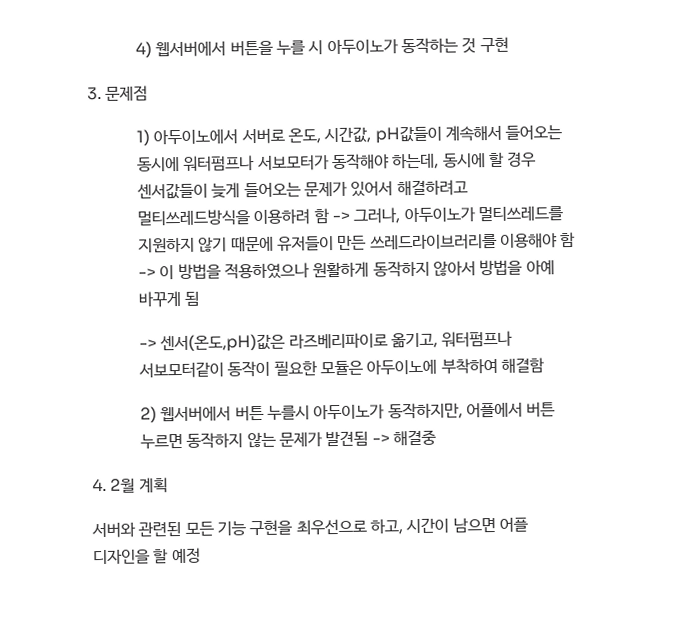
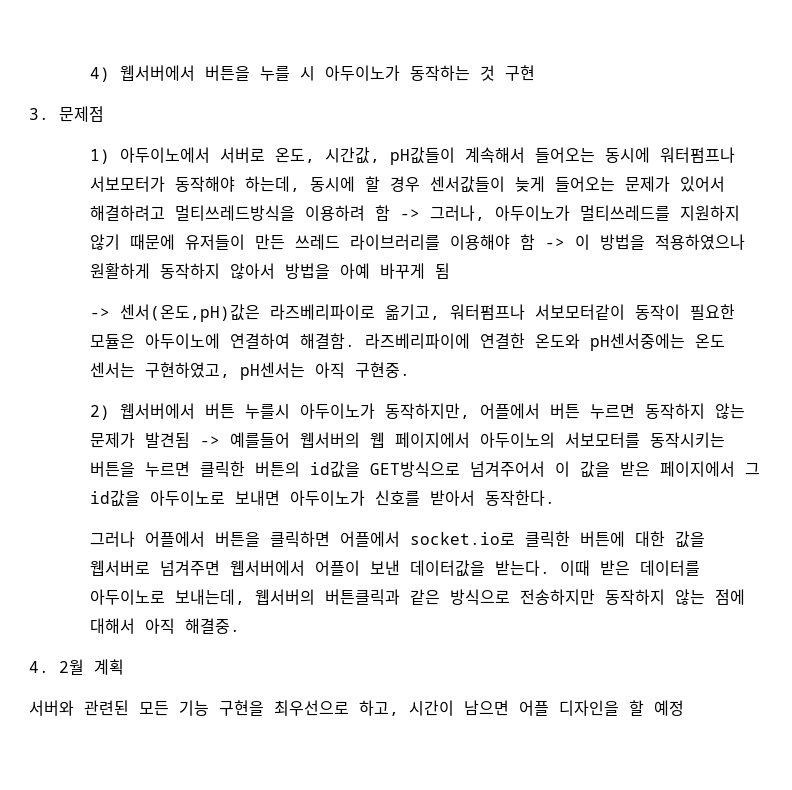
[369,233,498,251] 쓰레드라이브러리를 -> [294,234,440,250] 쓰레드 라이브러리를
[440,357,545,374] 부착하여 해결함 -> [229,333,725,351] [89,362,410,380] 연결하여 해결함. 라즈베리파이에 연결한 온도와 pH센서중에는 온도 센서는 구현하였고, pH센서는 아직 구현중.
[392,429,437,446] 해결중 -> [229,432,725,448] [89,461,760,478] [89,490,555,507] [89,531,705,548] [89,560,700,577] [89,589,745,605] [89,618,240,634] 예를들어 웹서버의 웹 페이지에서 아두이노의 서보모터를 동작시키는 버튼을 누르면 클릭한 버튼의 id값을 GET방식으로 넘겨주어서 이 값을 받은 페이지에서 그 id값을 아두이노로 보내면 아두이노가 신호를 받아서 동작한다. // 그러나 어플에서 버튼을 클릭하면 어플에서 socket.io로 클릭한 버튼에 대한 값을 웹서버로 넘겨주면 웹서버에서 어플이 보낸 데이터값을 받는다. 이때 받은 데이터를 아두이노로 보내는데, 웹서버의 버튼클릭과 같은 방식으로 전송하지만 동작하지 않는 점에 대해서 아직 해결중.

